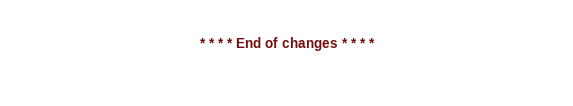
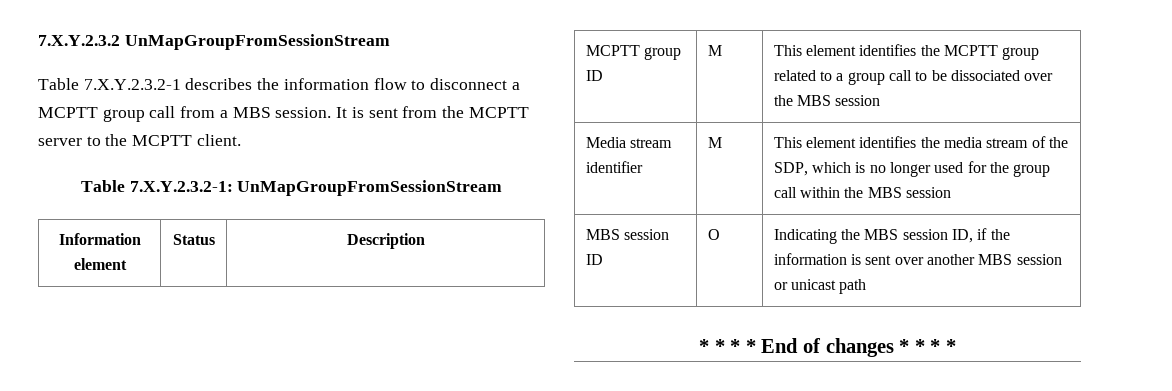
(199, 43) none -> [38,34,390,50] [38,78,520,90] [38,106,529,122] [38,134,241,146] [80,180,503,196] [58,233,141,245] [73,258,127,270] [172,234,215,245] [346,233,425,249] [585,45,681,60] [585,70,603,81] [707,45,722,56] [773,44,1040,60] [773,70,1054,85] [773,95,881,106] [585,137,672,148] [585,161,643,173] [707,137,722,148] [773,136,1068,148] [773,161,1051,177] [773,187,951,198] [585,229,669,240] [585,254,603,265] [707,229,720,240] [773,228,1010,244] [773,253,1062,265] [773,279,867,294] 7.X.Y.2.3.2 UnMapGroupFromSessionStream // Table 7.X.Y.2.3.2-1 describes the information flow to disconnect a MCPTT group call from a MBS session. It is sent from the MCPTT server to the MCPTT client. // Table 7.X.Y.2.3.2-1: UnMapGroupFromSessionStream // Information element | Status | Description // MCPTT group ID | M | This element identifies the MCPTT group related to a group call to be dissociated over the MBS session // Media stream identifier | M | This element identifies the media stream of the SDP, which is no longer used for the group call within the MBS session // MBS session ID | O | Indicating the MBS session ID, if the information is sent over another MBS session or unicast path //

